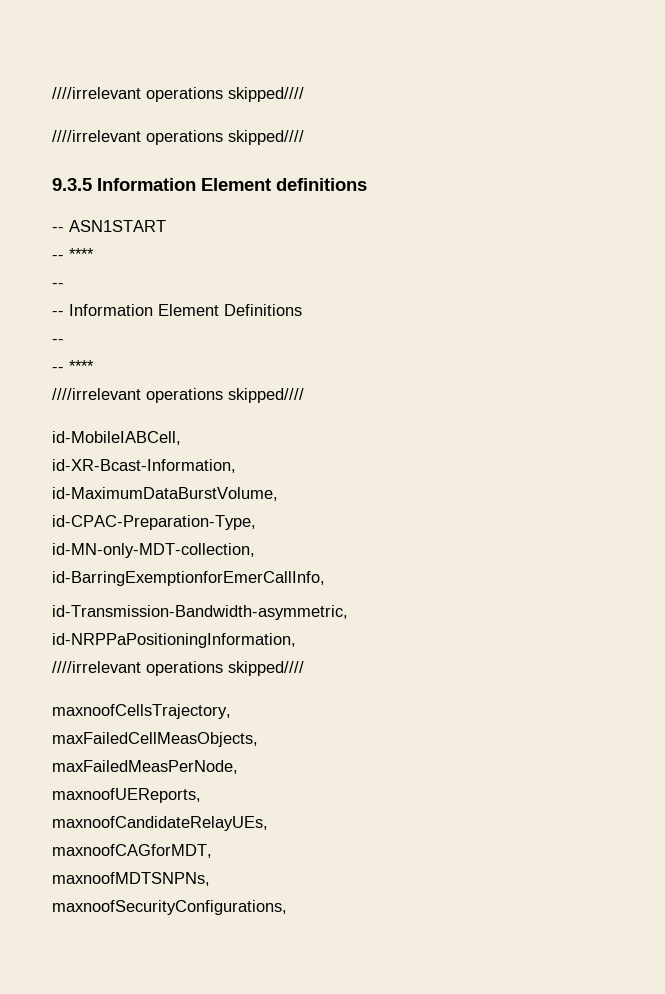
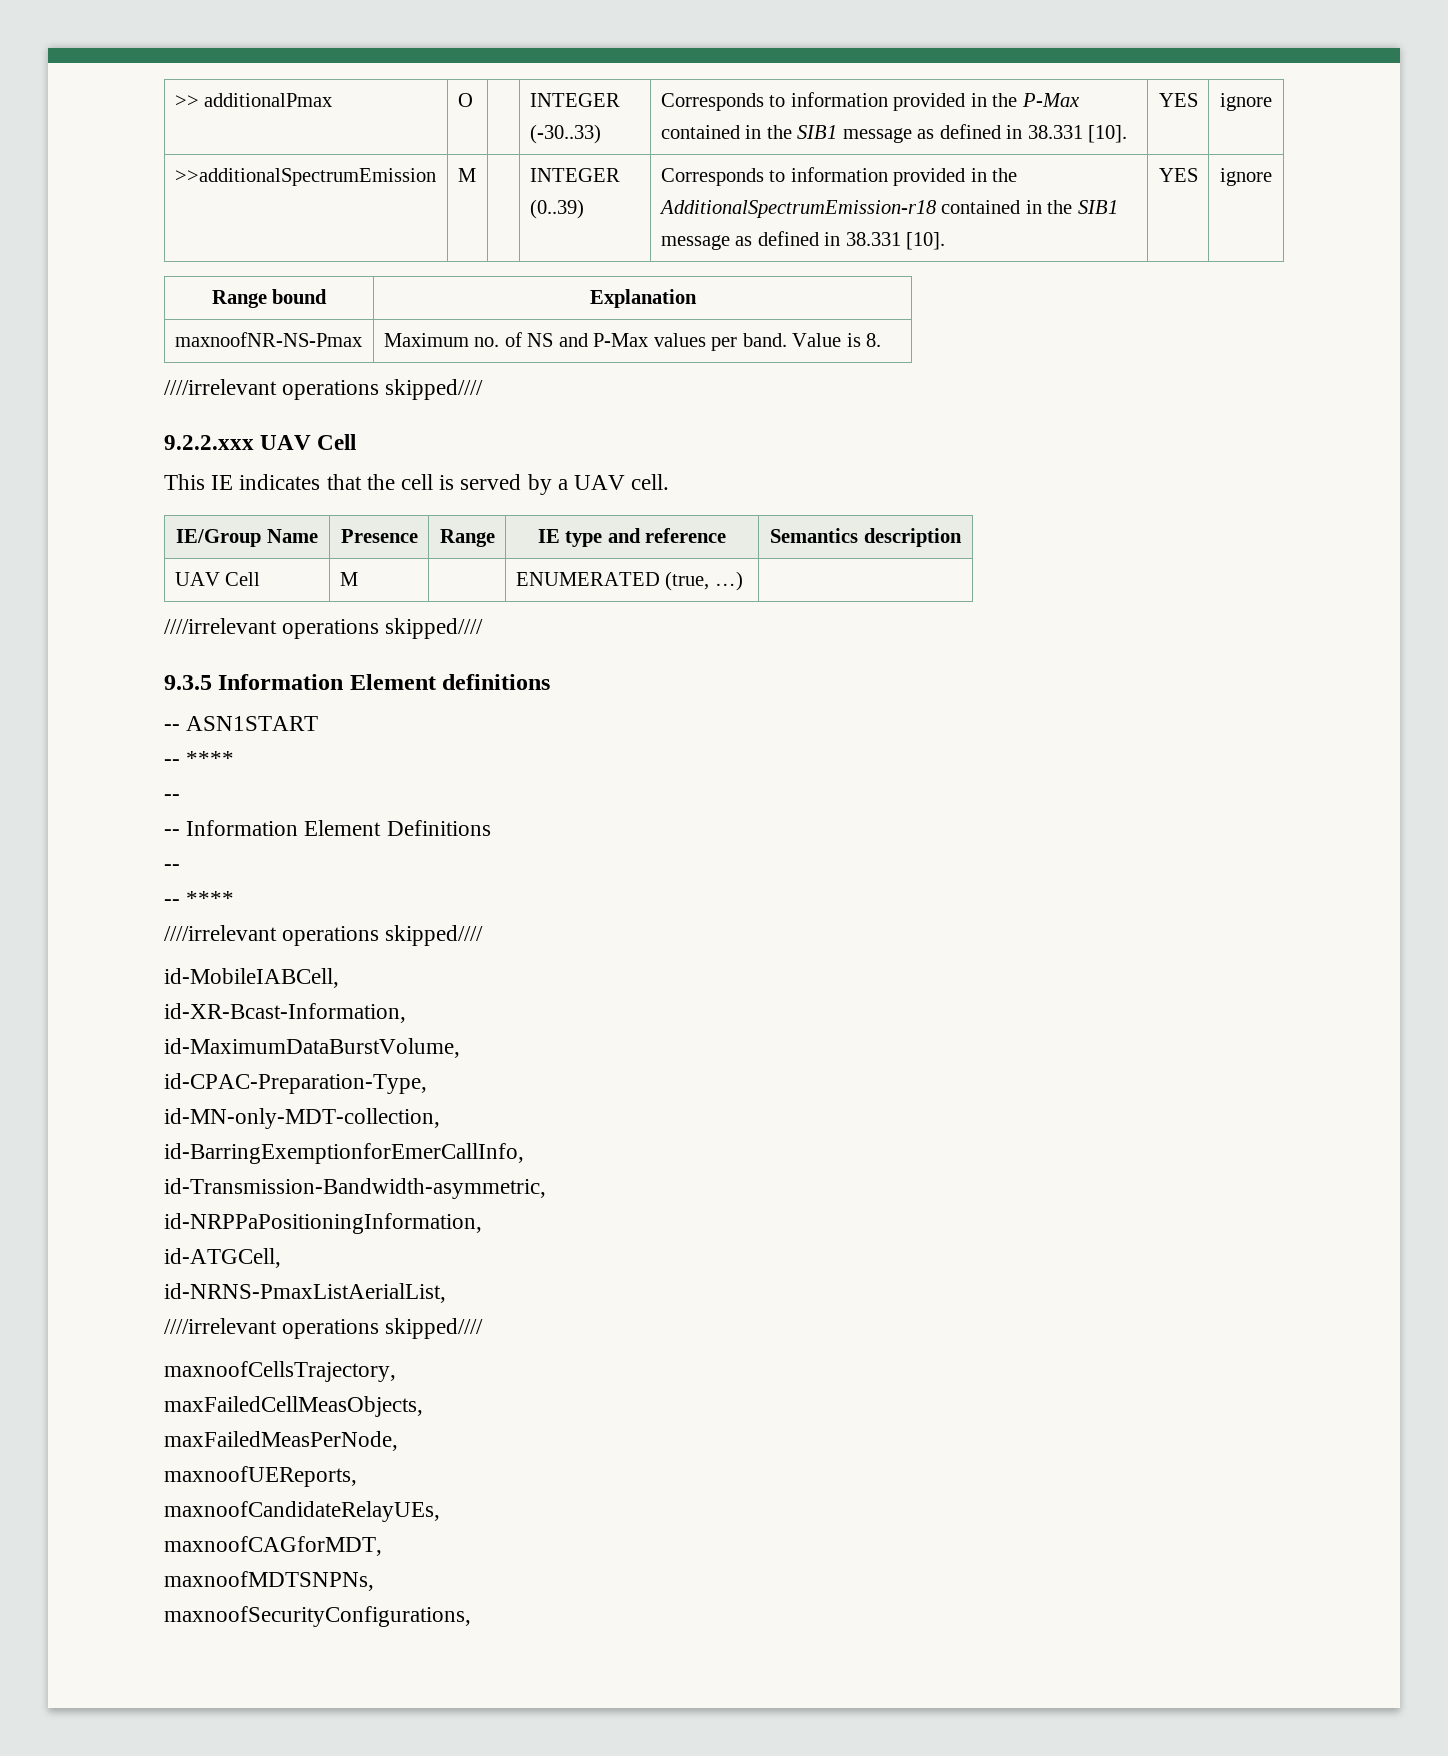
[52,87,304,102] ////irrelevant operations skipped//// -> [174,93,333,107] [457,93,473,107] [529,93,620,107] [529,124,601,144] [660,92,1079,111] [660,124,1128,143] [1158,93,1198,107] [1220,93,1272,111] [174,168,436,186] [457,168,476,182] [529,168,620,182] [529,199,584,219] [660,167,1018,186] [658,200,1118,218] [660,231,946,250] [1158,168,1198,182] [1220,168,1272,186] [211,289,328,308] [589,289,697,308] [174,332,362,347] [383,332,882,351] [164,379,484,400] [164,434,357,450] [164,474,670,495] [176,529,318,547] [340,529,418,543] [439,529,495,547] [537,528,727,547] [770,528,962,547] [174,572,261,586] [339,572,358,586] [515,571,743,591] >> additionalPmax | O | | INTEGER (-30..33) | Corresponds to information provided in the P-Max contained in the SIB1 message as defined in 38.331 [10]. | YES | ignore // >>additionalSpectrumEmission | M | | INTEGER (0..39) | Corresponds to information provided in the AdditionalSpectrumEmission-r18 contained in the SIB1 message as defined in 38.331 [10]. | YES | ignore // Range bound | Explanation // maxnoofNR-NS-Pmax | Maximum no. of NS and P-Max values per band. Value is 8. // ////irrelevant operations skipped//// // 9.2.2.xxx UAV Cell // This IE indicates that the cell is served by a UAV cell. // IE/Group Name | Presence | Range | IE type and reference | Semantics description // UAV Cell | M | | ENUMERATED (true, …) |
(296, 640) none -> [164,1248,281,1268] [164,1283,446,1303] // id-ATGCell, // id-NRNS-PmaxListAerialList,

